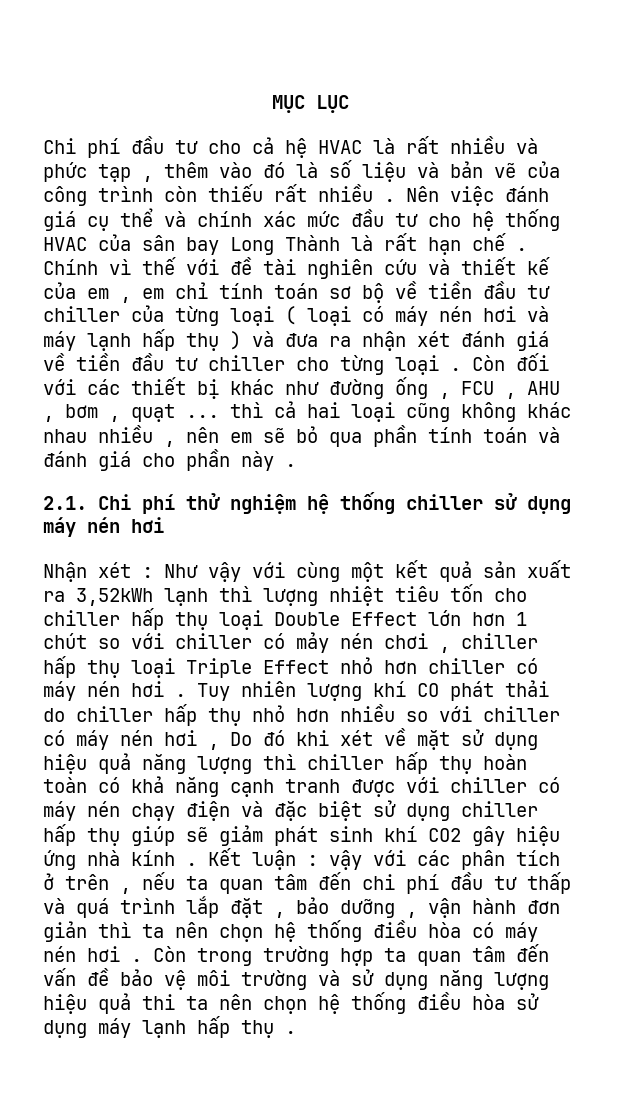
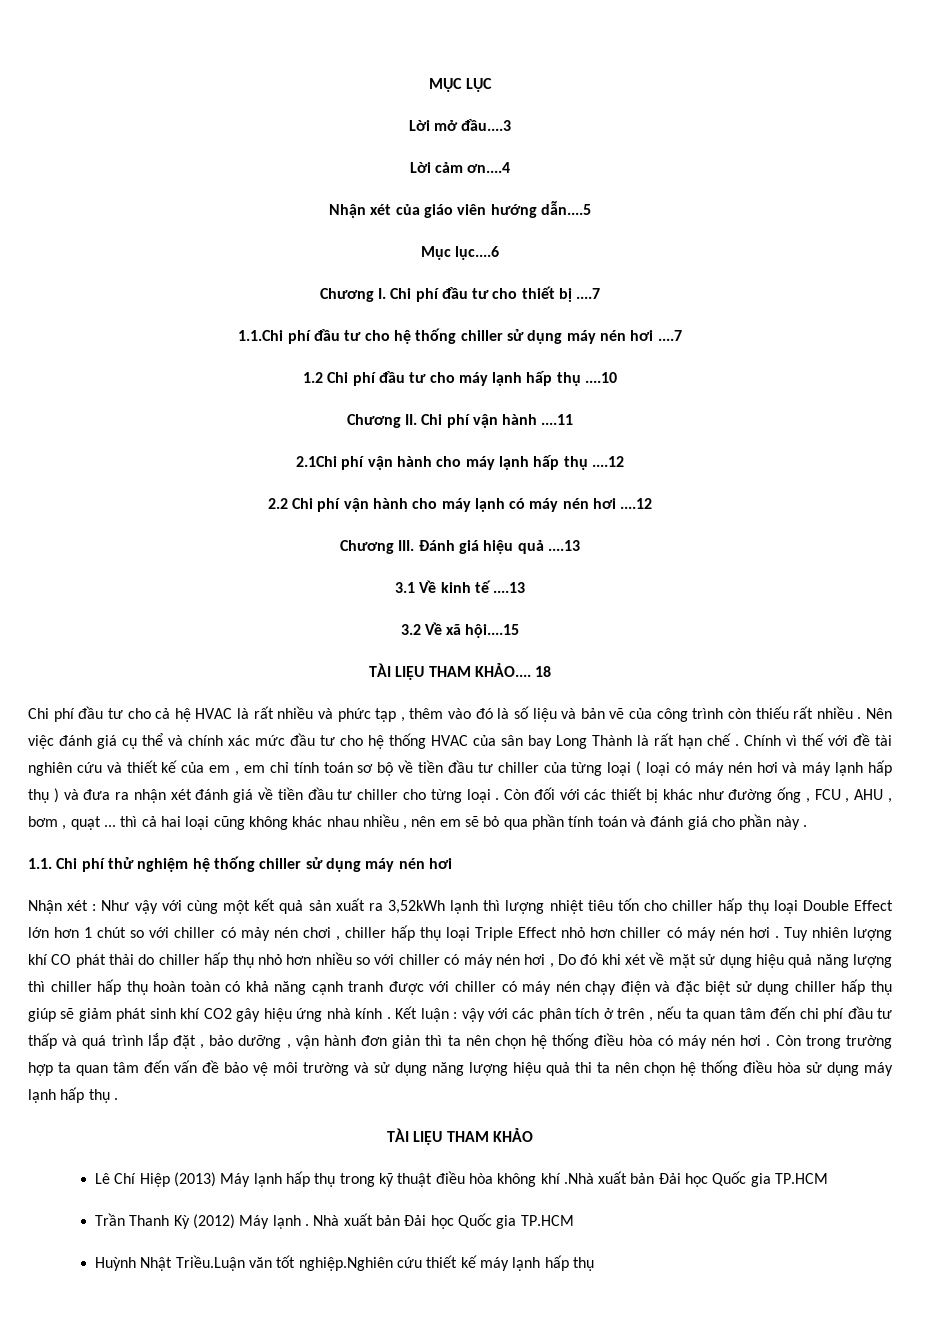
(349, 104) none -> [408,119,512,131] [409,162,511,173] [329,201,591,218] [420,246,500,260] [319,286,601,302] [238,328,682,344] [302,371,618,386] [346,414,574,428] [296,455,624,470] [267,498,653,512] [340,540,580,554] [394,580,526,593] [400,622,520,638] [368,663,552,680] // Lời mở đầu....3 // Lời cảm ơn....4 // Nhận xét của giáo viên hướng dẫn....5 // Mục lục....6 // Chương I. Chi phí đầu tư cho thiết bị ....7 // 1.1.Chi phí đầu tư cho hệ thống chiller sử dụng máy nén hơi ....7 // 1.2 Chi phí đầu tư cho máy lạnh hấp thụ ....10 // Chương II. Chi phí vận hành ....11 // 2.1Chi phí vận hành cho máy lạnh hấp thụ ....12 // 2.2 Chi phí vận hành cho máy lạnh có máy nén hơi ....12 // Chương III. Đánh giá hiệu quả ....13 // 3.1 Về kinh tế ....13 // 3.2 Về xã hội....15 // TÀI LIỆU THAM KHẢO.... 18
[43,496,87,510] 2.1. -> [28,858,52,869] 1.1.
(296, 1032) none -> [387,1128,533,1145] [95,1171,829,1187] [95,1213,574,1229] [95,1255,594,1271] // TÀI LIỆU THAM KHẢO // Lê Chí Hiệp (2013) Máy lạnh hấp thụ trong kỹ thuật điều hòa không khí .Nhà xuất bản Đải học Quốc gia TP.HCM // Trần Thanh Kỳ (2012) Máy lạnh . Nhà xuất bản Đải học Quốc gia TP.HCM // Huỳnh Nhật Triều.Luận văn tốt nghiệp.Nghiên cứu thiết kế máy lạnh hấp thụ

